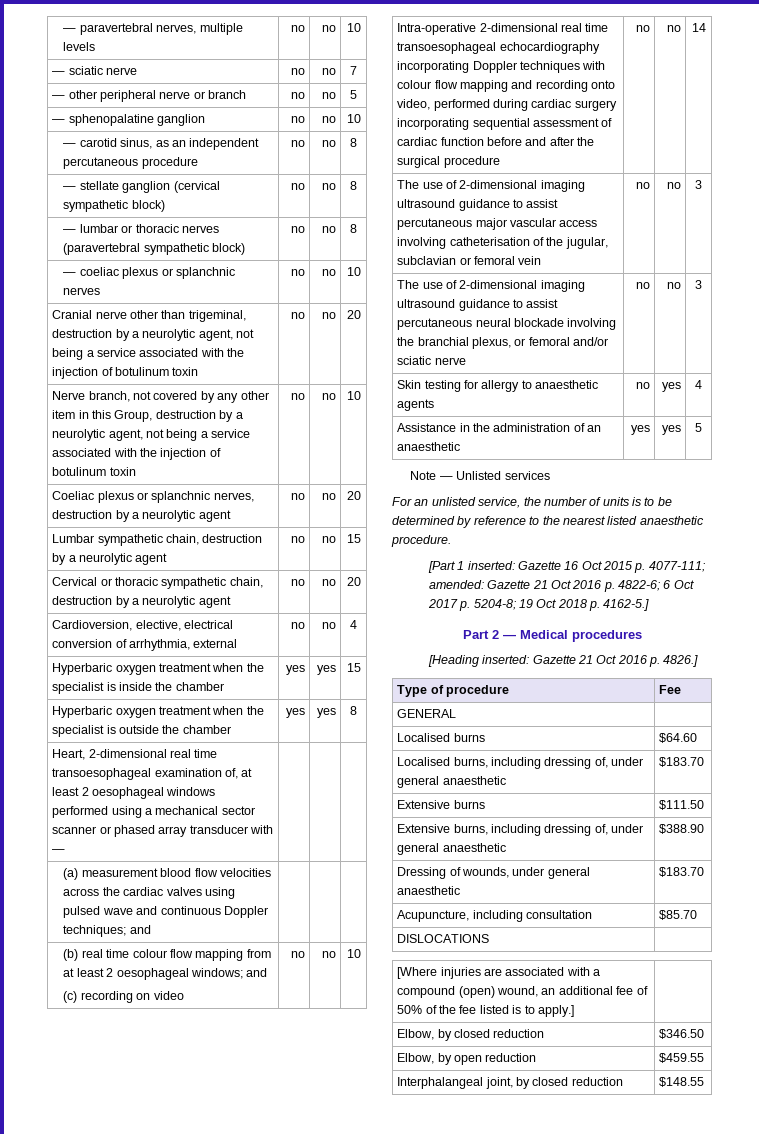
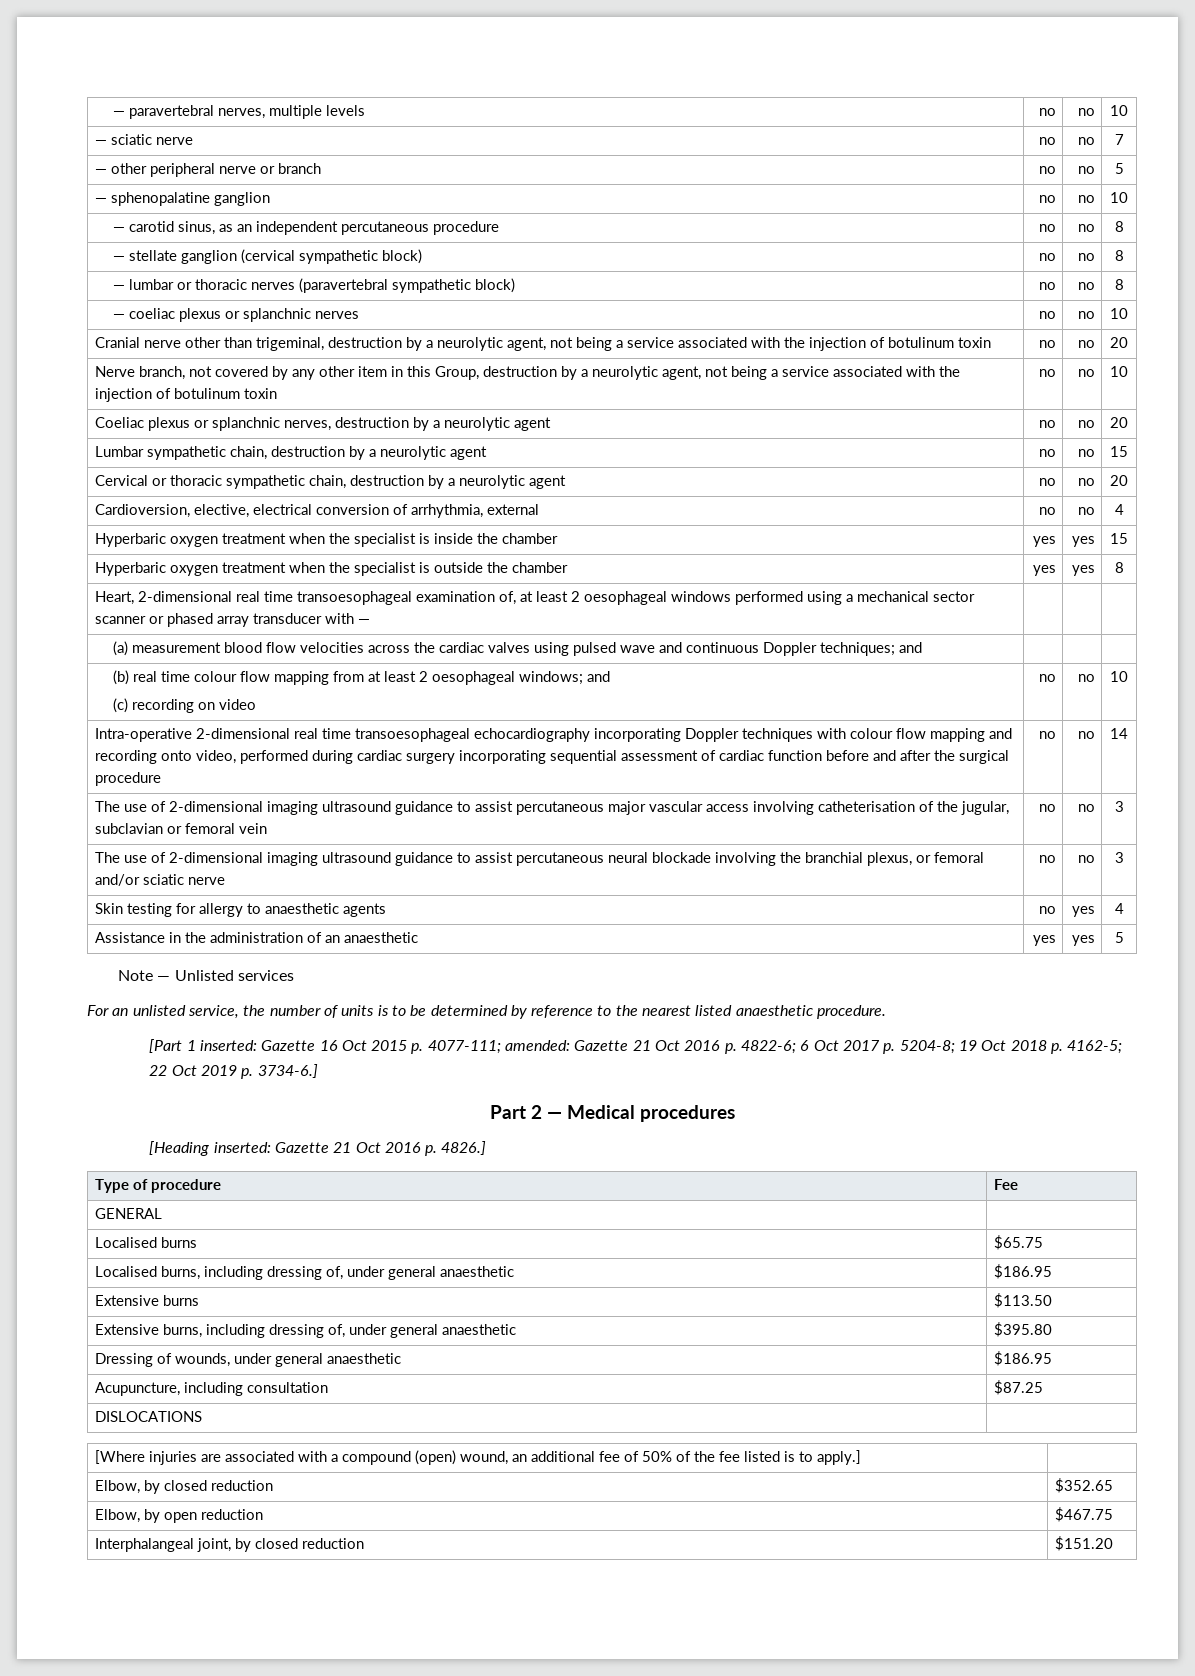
[603,599,650,611] 4162-5.] -> [1067,1040,1123,1054] [149,1064,318,1079] 4162-5; 22 Oct 2019 p. 3734-6.]
[659,733,698,743] $64.60 -> [993,1235,1043,1250] $65.75
[659,757,705,767] $183.70 -> [993,1264,1052,1279] $186.95
[659,800,705,810] $111.50 -> [993,1293,1052,1308] $113.50
[659,824,705,834] $388.90 -> [993,1322,1052,1337] $395.80
[659,867,705,877] $183.70 -> [993,1351,1052,1366] $186.95
[659,910,698,920] $85.70 -> [993,1380,1043,1395] $87.25
[659,1029,705,1039] $346.50 -> [1054,1478,1113,1493] $352.65
[659,1053,705,1063] $459.55 -> [1054,1507,1113,1522] $467.75
[659,1077,705,1087] $148.55 -> [1054,1536,1113,1551] $151.20

